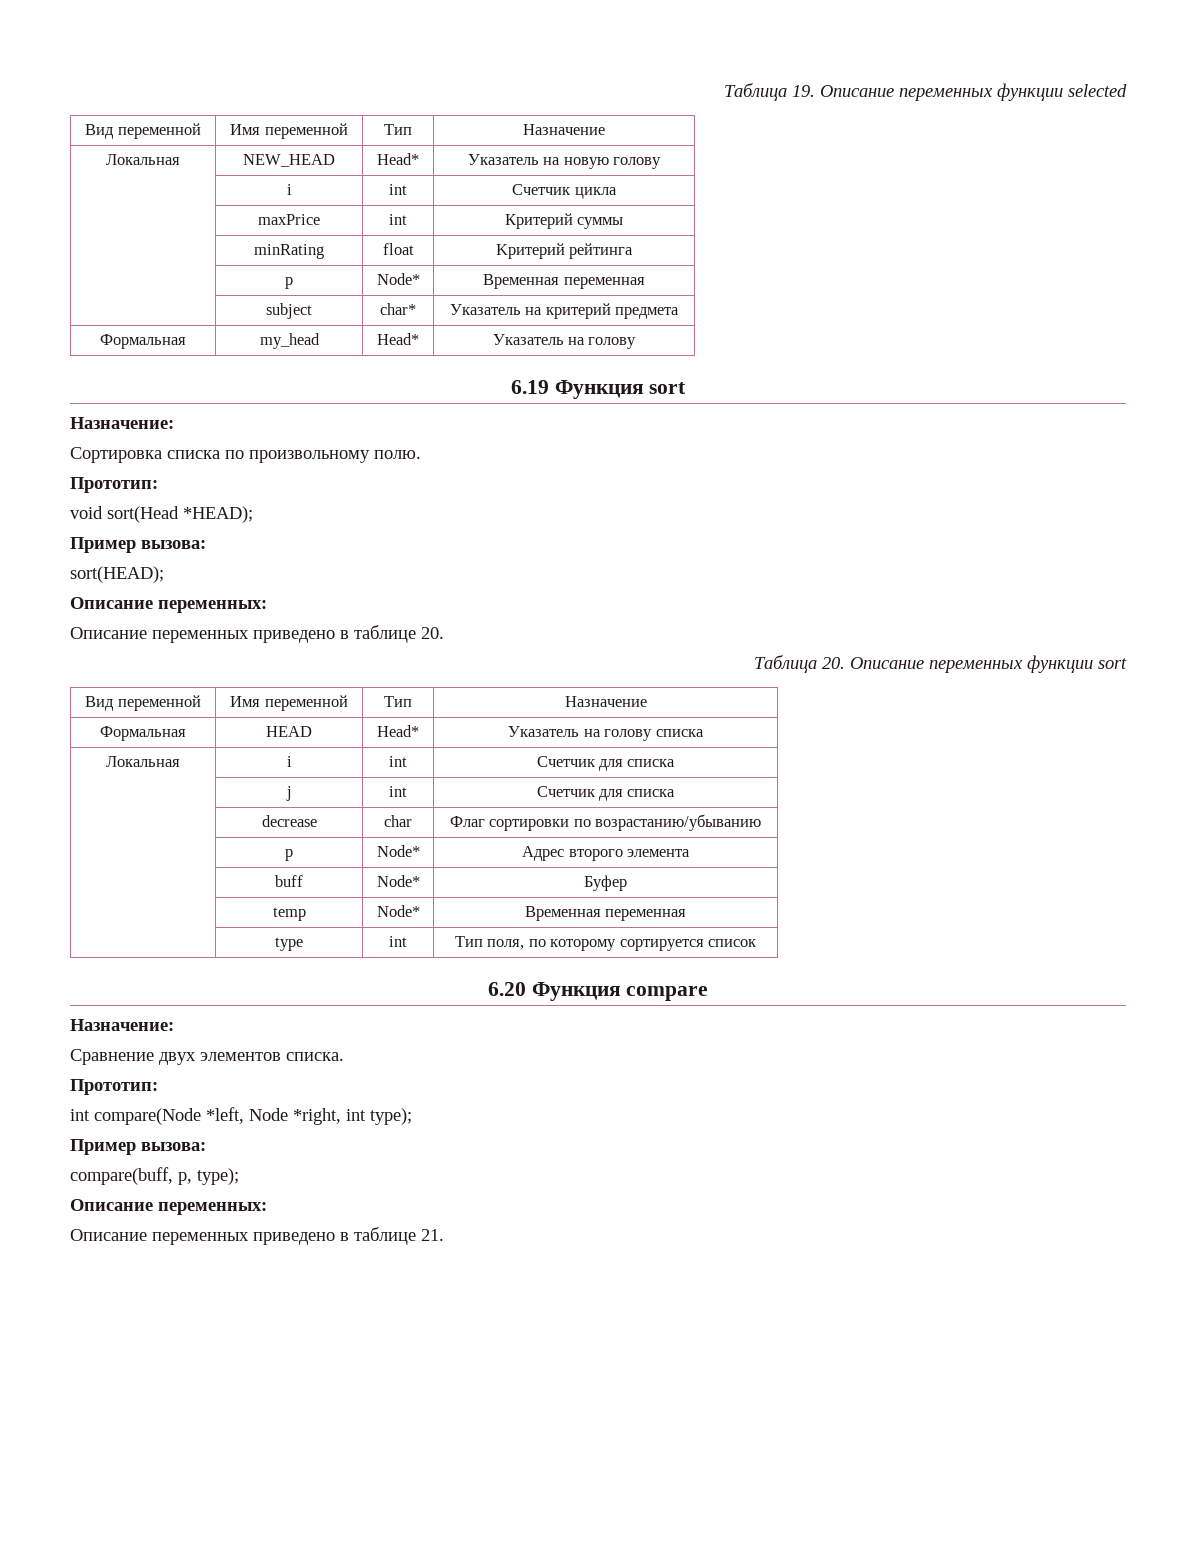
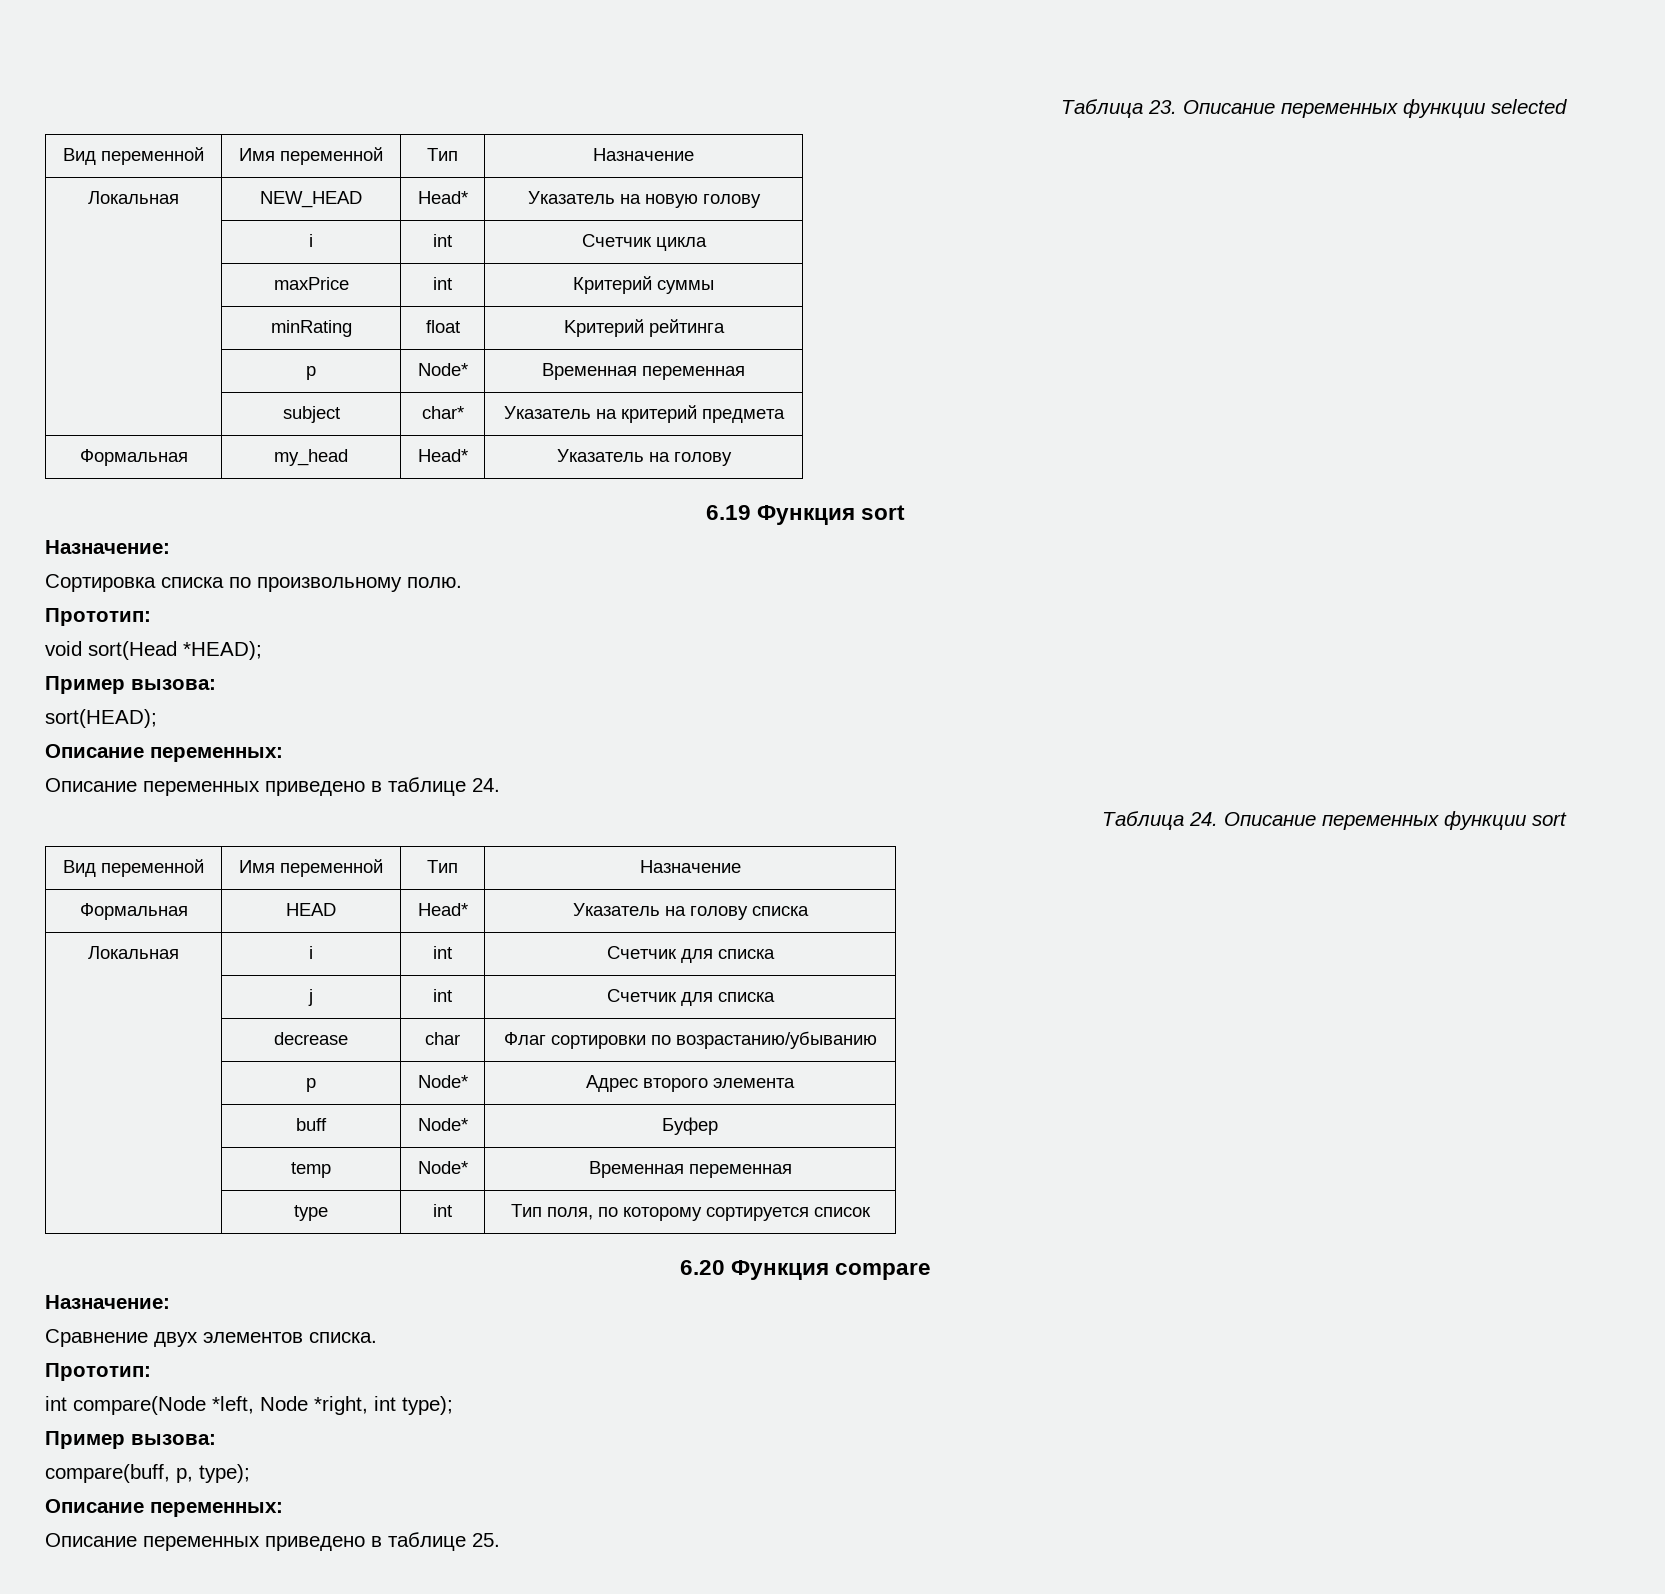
[724,83,815,101] Таблица 19. -> [1061,99,1177,118] Таблица 23.
[421,627,444,639] [754,655,845,673] 20. // Таблица 20. -> [472,778,500,792] [1102,811,1218,830] 24. // Таблица 24.
[421,1229,444,1241] 21. -> [472,1533,500,1547] 25.

